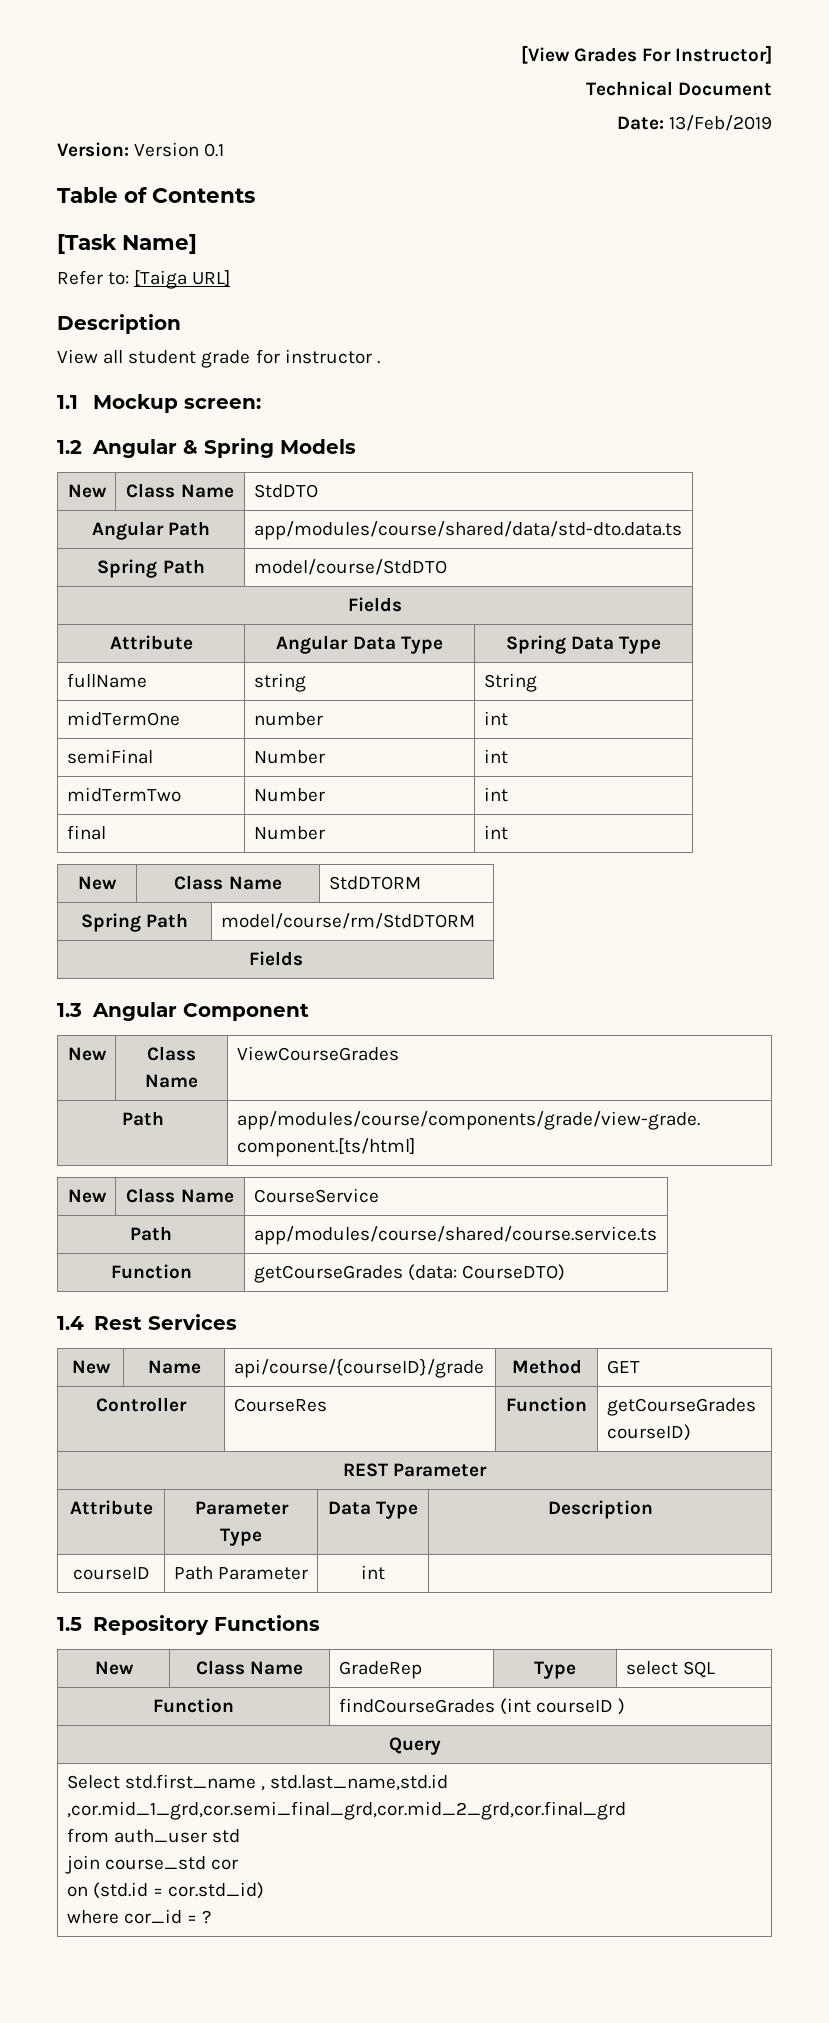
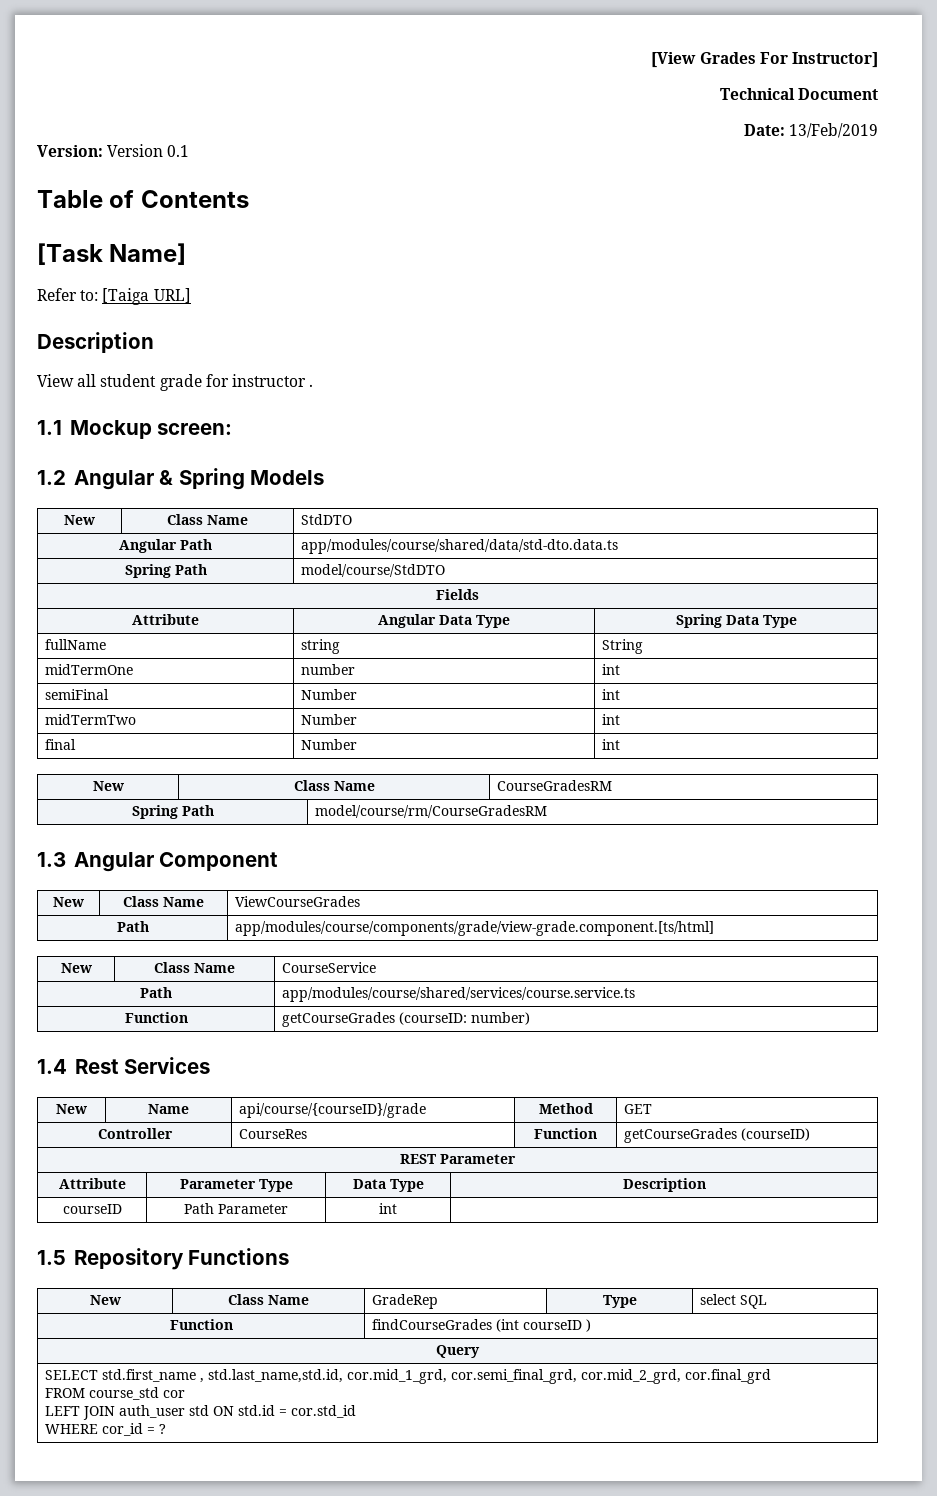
[328,876,421,890] [80,913,189,932] [220,913,475,929] [248,951,303,966] StdDTORM // Spring Path | model/course/rm/StdDTORM // Fields -> [496,780,612,791] [131,805,214,819] [314,805,547,818] CourseGradesRM // Spring Path | model/course/rm/CourseGradesRM
[253,1226,657,1245] [110,1264,192,1279] [253,1264,565,1283] app/modules/course/shared/course.service.ts // Function | getCourseGrades (data: CourseDTO) -> [281,987,635,1002] [124,1012,188,1023] [281,1012,530,1027] app/modules/course/shared/services/course.service.ts // Function | getCourseGrades (courseID: number)
[606,1424,691,1441] courseID) -> [740,1128,810,1141] (courseID)
[66,1775,120,1789] Select -> [44,1370,98,1380] SELECT
[270,1774,449,1791] [66,1801,626,1820] [66,1828,240,1843] [64,1855,238,1874] [66,1882,265,1899] [66,1910,119,1924] std.last_name,std.id ,cor.mid_1_grd,cor.semi_final_grd,cor.mid_2_grd,cor.final_grd // from auth_user std // join course_std cor // on (std.id = cor.std_id) // where -> [207,1369,771,1384] [44,1387,185,1400] [44,1405,356,1420] [44,1424,98,1434] std.last_name,std.id, cor.mid_1_grd, cor.semi_final_grd, cor.mid_2_grd, cor.final_grd // FROM course_std cor // LEFT JOIN auth_user std ON std.id = cor.std_id // WHERE

